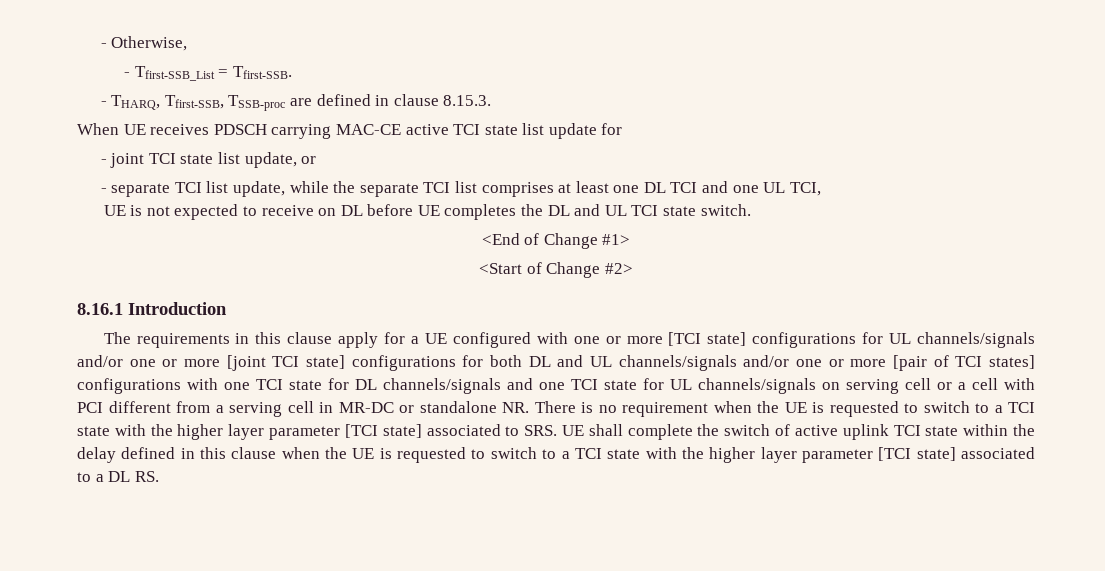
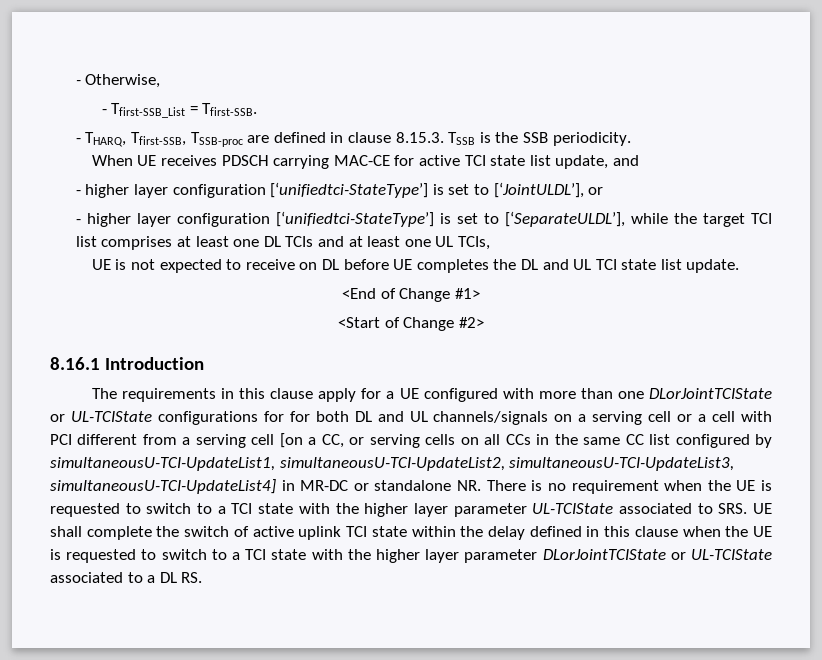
(492, 100) none -> [448,132,631,146] TSSB is the SSB periodicity.
(401, 129) none -> [394,155,415,166] for
[548,123,623,139] [100,152,317,168] [100,181,285,197] update for // - joint TCI state list update, or // - separate TCI list update, -> [555,155,639,169] [75,182,604,198] [75,211,625,227] update, and // - higher layer configuration [‘unifiedtci-StateType’] is set to [‘JointULDL’], or // - higher layer configuration [‘unifiedtci-StateType’] is set to [‘SeparateULDL’],
[359,183,419,197] separate -> [702,213,745,227] target
[670,181,729,193] TCI and -> [285,236,401,247] TCIs and at least
[789,182,821,196] TCI, -> [457,236,490,250] TCIs,
[700,204,751,216] switch. -> [660,259,740,273] list update.
[573,332,1036,348] [77,355,456,371] one or more [TCI state] configurations for UL channels/signals and/or one or more [joint TCI state] configurations -> [538,388,773,399] [50,411,284,425] more than one DLorJointTCIState or UL-TCIState configurations for
[743,355,1035,371] [77,378,840,394] and/or one or more [pair of TCI states] configurations with one TCI state for DL channels/signals and one TCI state for UL channels/signals on -> [554,414,587,422] on a
(314, 407) none -> [279,433,773,448] [50,457,735,471] [50,479,276,494] [on a CC, or serving cells on all CCs in the same CC list configured by simultaneousU-TCI-UpdateList1, simultaneousU-TCI-UpdateList2, simultaneousU-TCI-UpdateList3, simultaneousU-TCI-UpdateList4]
[344,424,422,438] [TCI state] -> [532,503,614,514] UL-TCIState
[878,447,956,461] [TCI state] -> [542,549,772,560] DLorJointTCIState or UL-TCIState

